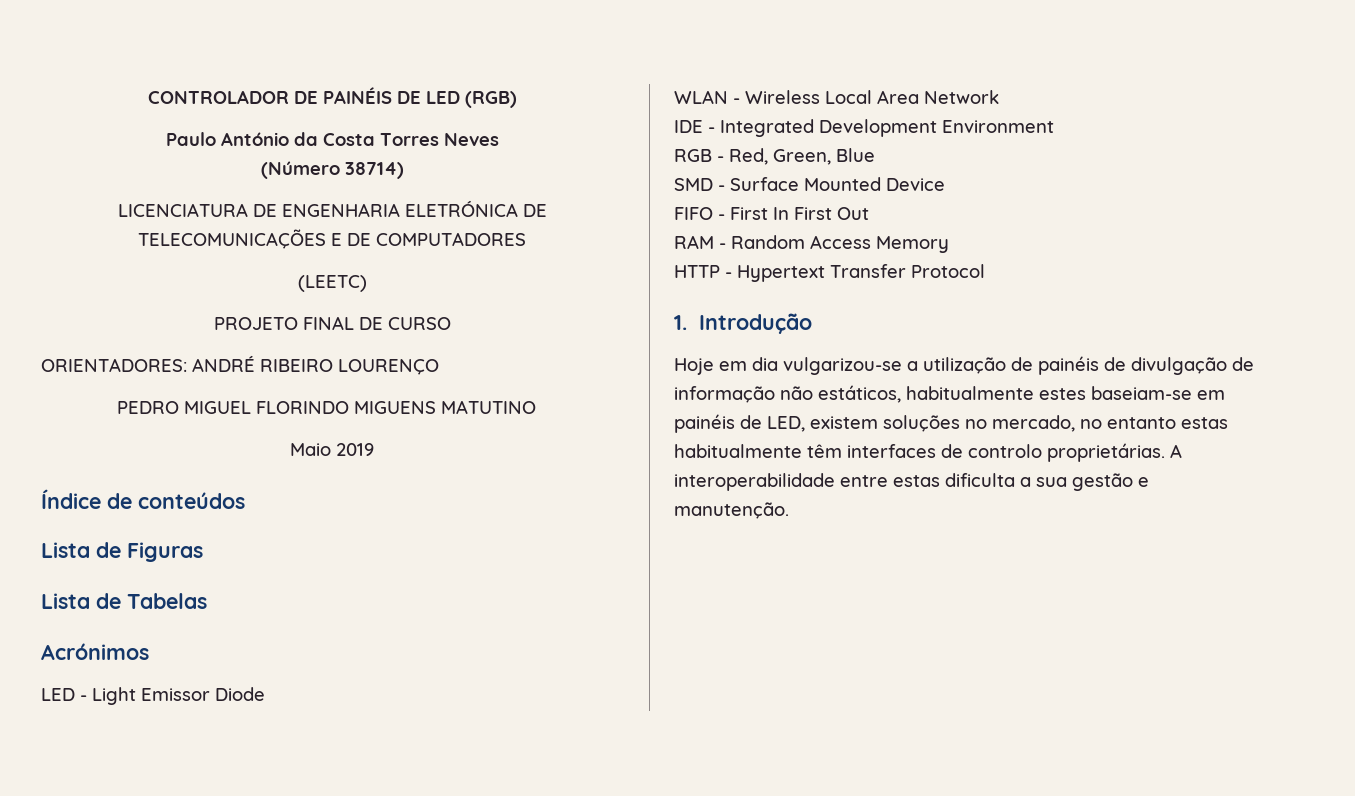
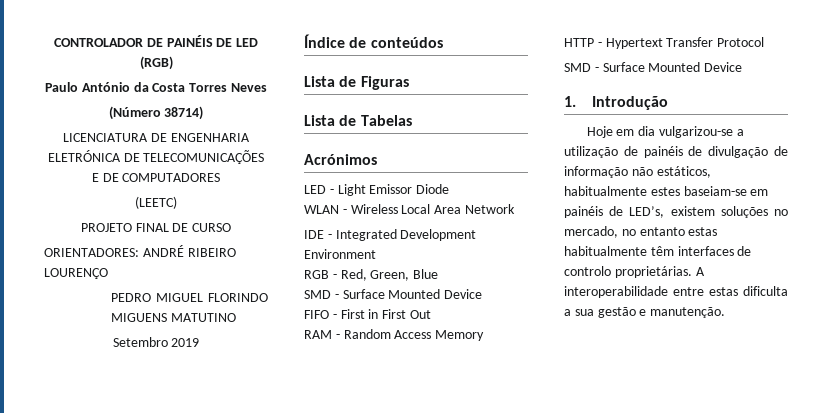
[290,443,331,456] Maio -> [112,337,168,347] Setembro
[773,207,789,220] In -> [368,309,379,319] in
(985, 271) none -> [564,62,743,72] // SMD - Surface Mounted Device
[767,416,805,432] LED, -> [629,206,665,218] LED’s,

